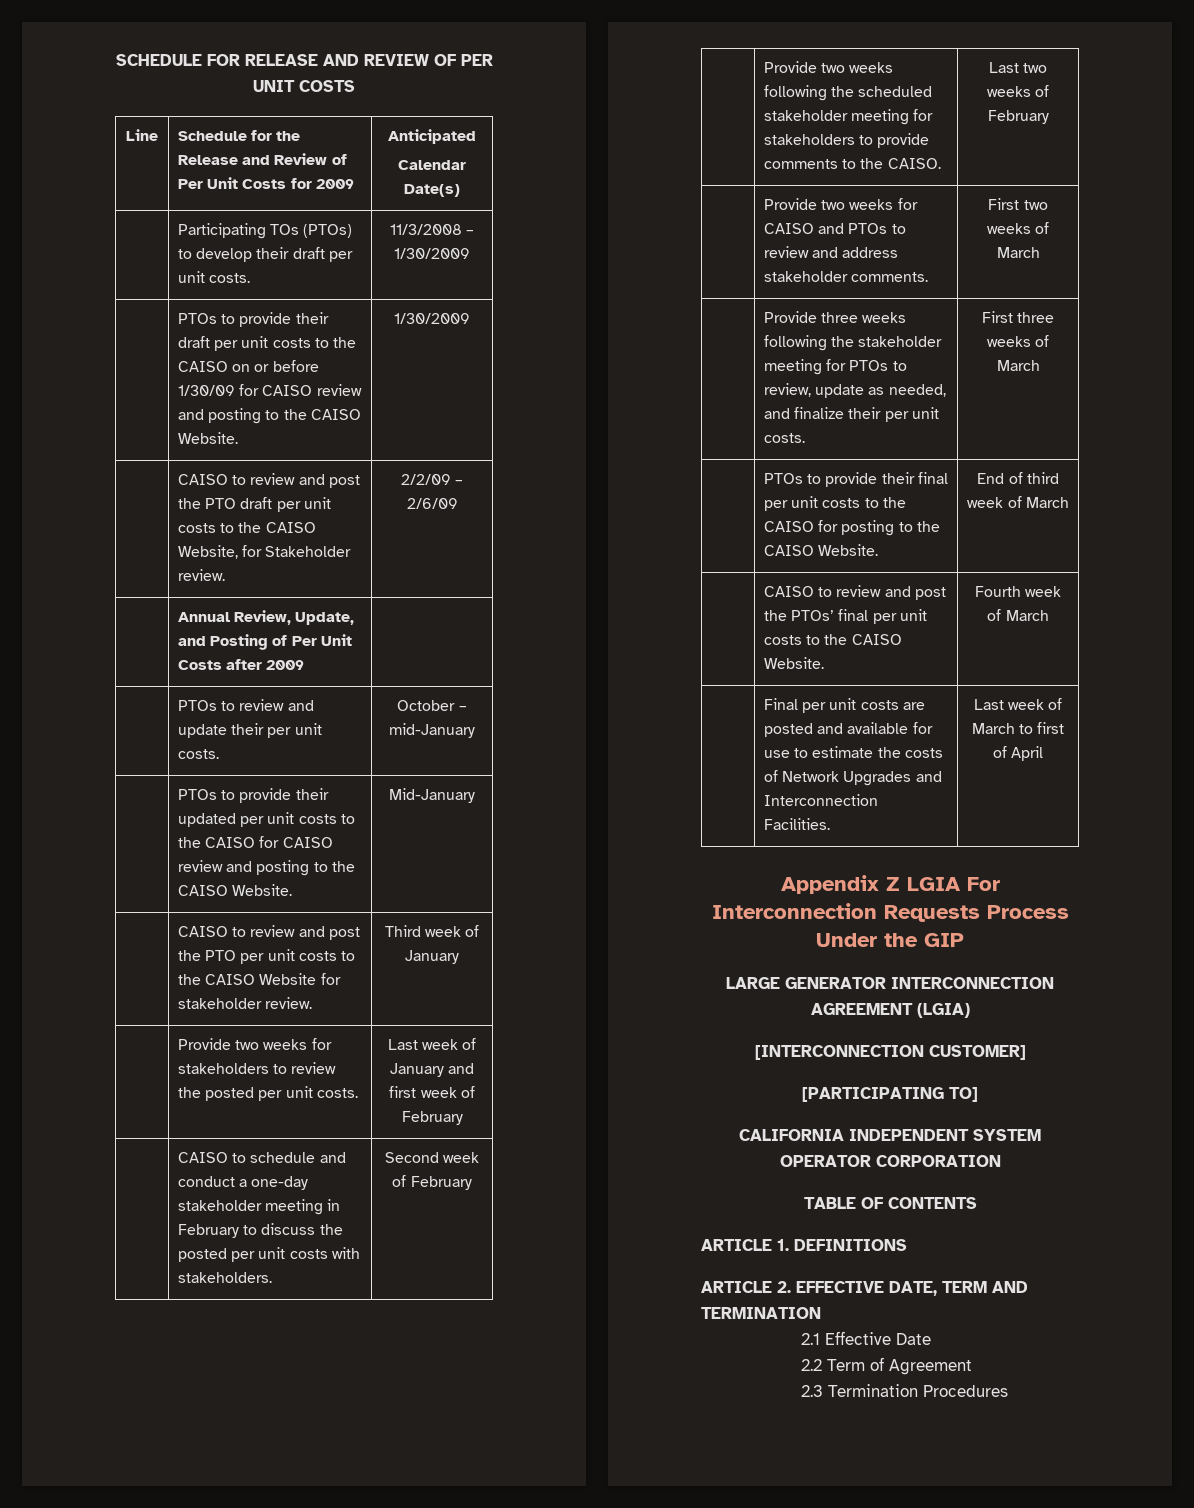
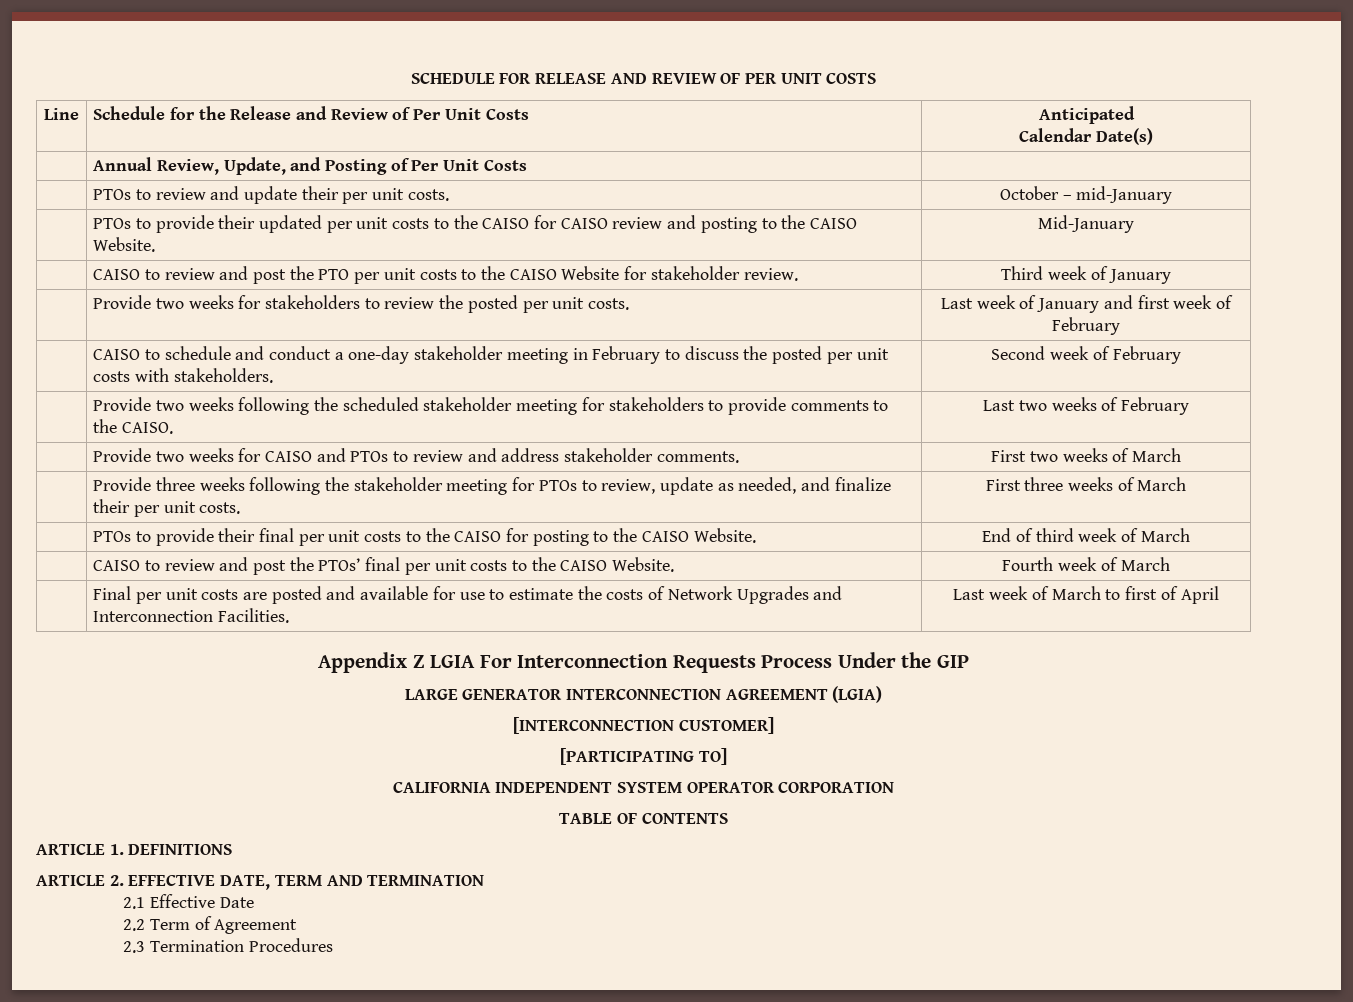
[290,178,354,189] for 2009 -> (529, 114) none
[178,223,353,239] [178,247,353,262] [178,271,251,283] [389,224,475,235] [394,248,470,259] [178,312,329,327] [178,336,356,351] [178,360,319,372] [178,384,362,396] [178,408,361,424] [178,432,239,444] [394,313,470,324] [178,473,360,488] [178,497,331,512] [178,522,316,533] [178,545,352,559] [178,569,226,581] [400,474,464,485] [406,498,458,509] // | Participating TOs (PTOs) to develop their draft per unit costs. | 11/3/2008 – 1/30/2009 // | PTOs to provide their draft per unit costs to the CAISO on or before 1/30/09 for CAISO review and posting to the CAISO Website. | 1/30/2009 // | CAISO to review and post the PTO draft per unit costs to the CAISO Website, for Stakeholder review. | 2/2/09 – 2/6/09 -> (1153, 136) none
[226,659,305,670] after 2009 -> (527, 165) none

